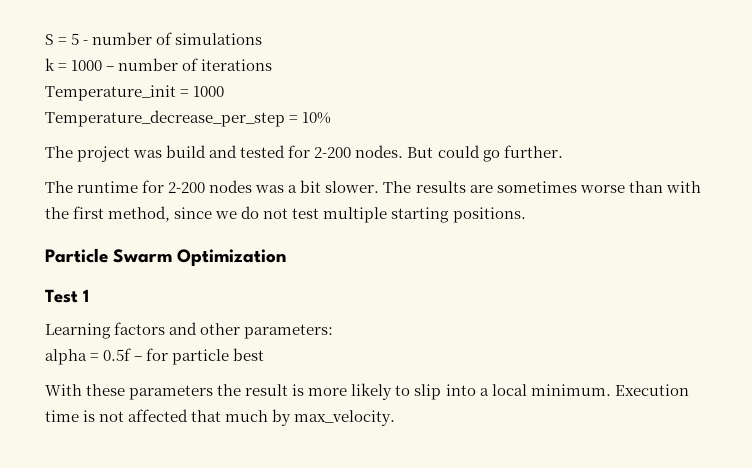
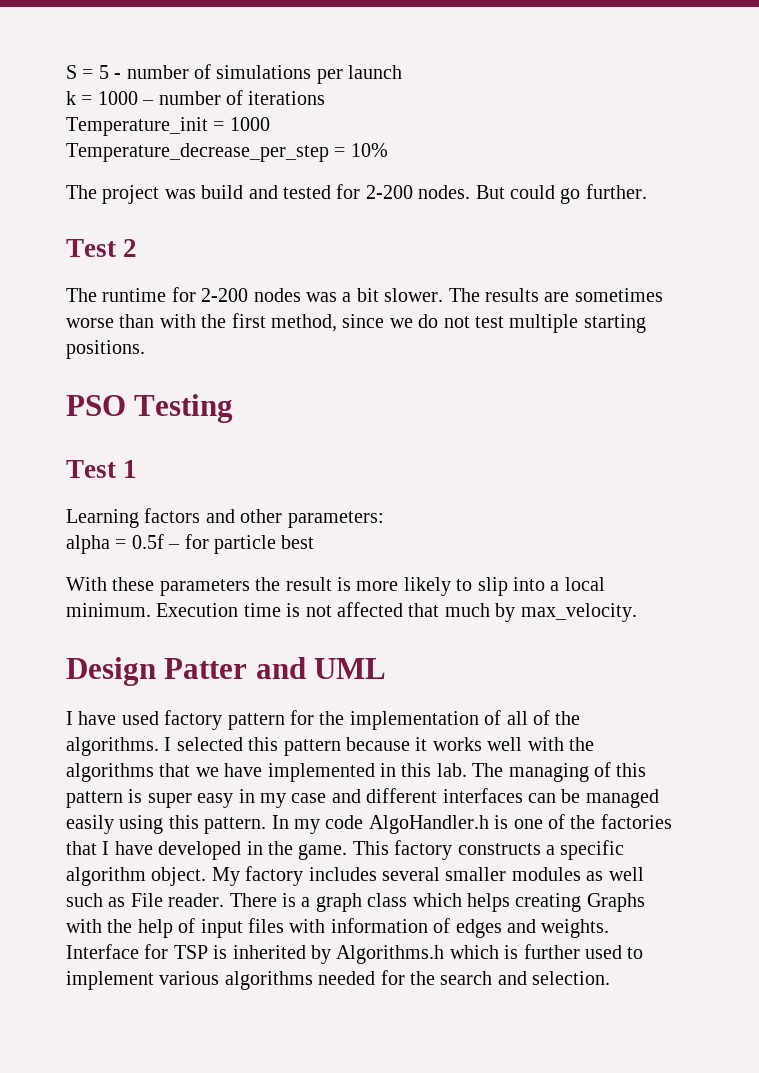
(263, 39) none -> [316,65,403,84] per launch
(563, 151) none -> [66,239,138,257] // Test 2
[45,248,287,266] Particle Swarm Optimization -> [66,394,234,423] PSO Testing
(396, 418) none -> [66,657,387,686] [66,710,581,730] [66,737,594,756] [66,762,647,782] [66,788,659,808] [66,814,672,834] [66,840,625,860] [66,866,644,886] [66,893,645,912] [66,918,610,938] [66,944,644,964] [66,970,611,990] // Design Patter and UML // I have used factory pattern for the implementation of all of the algorithms. I selected this pattern because it works well with the algorithms that we have implemented in this lab. The managing of this pattern is super easy in my case and different interfaces can be managed easily using this pattern. In my code AlgoHandler.h is one of the factories that I have developed in the game. This factory constructs a specific algorithm object. My factory includes several smaller modules as well such as File reader. There is a graph class which helps creating Graphs with the help of input files with information of edges and weights. Interface for TSP is inherited by Algorithms.h which is further used to implement various algorithms needed for the search and selection.

